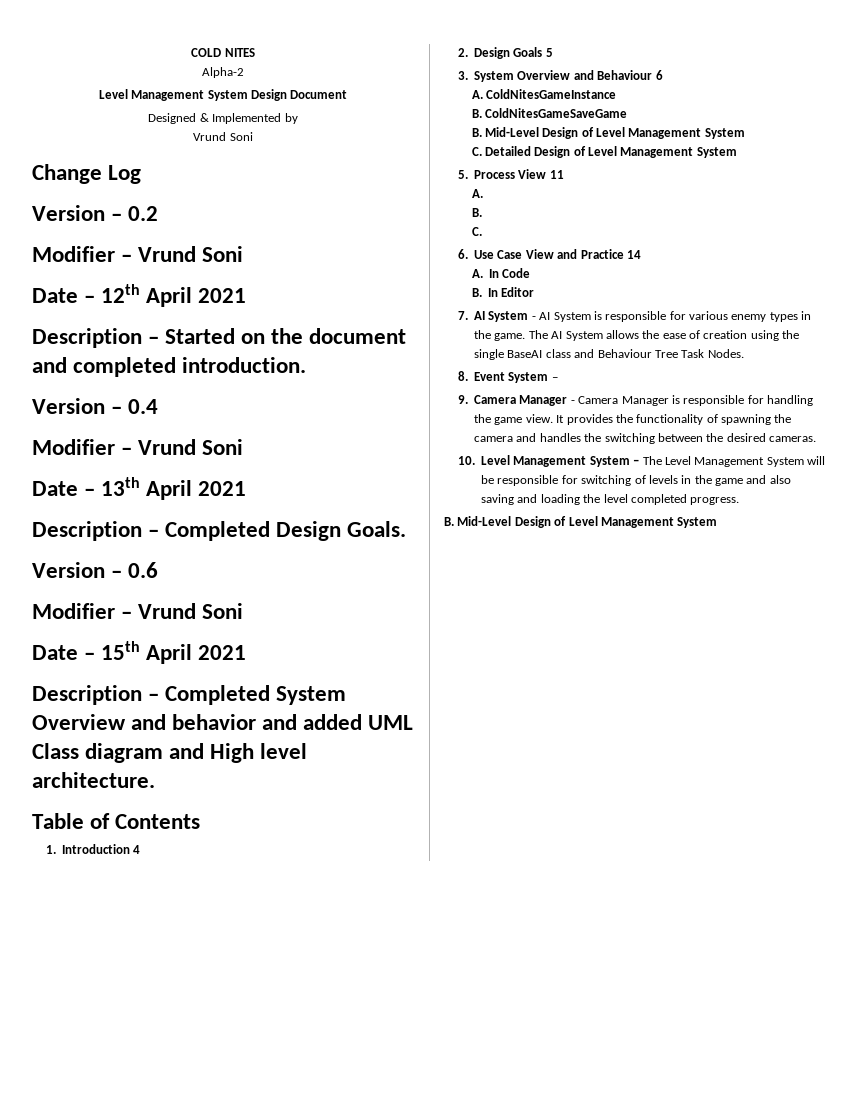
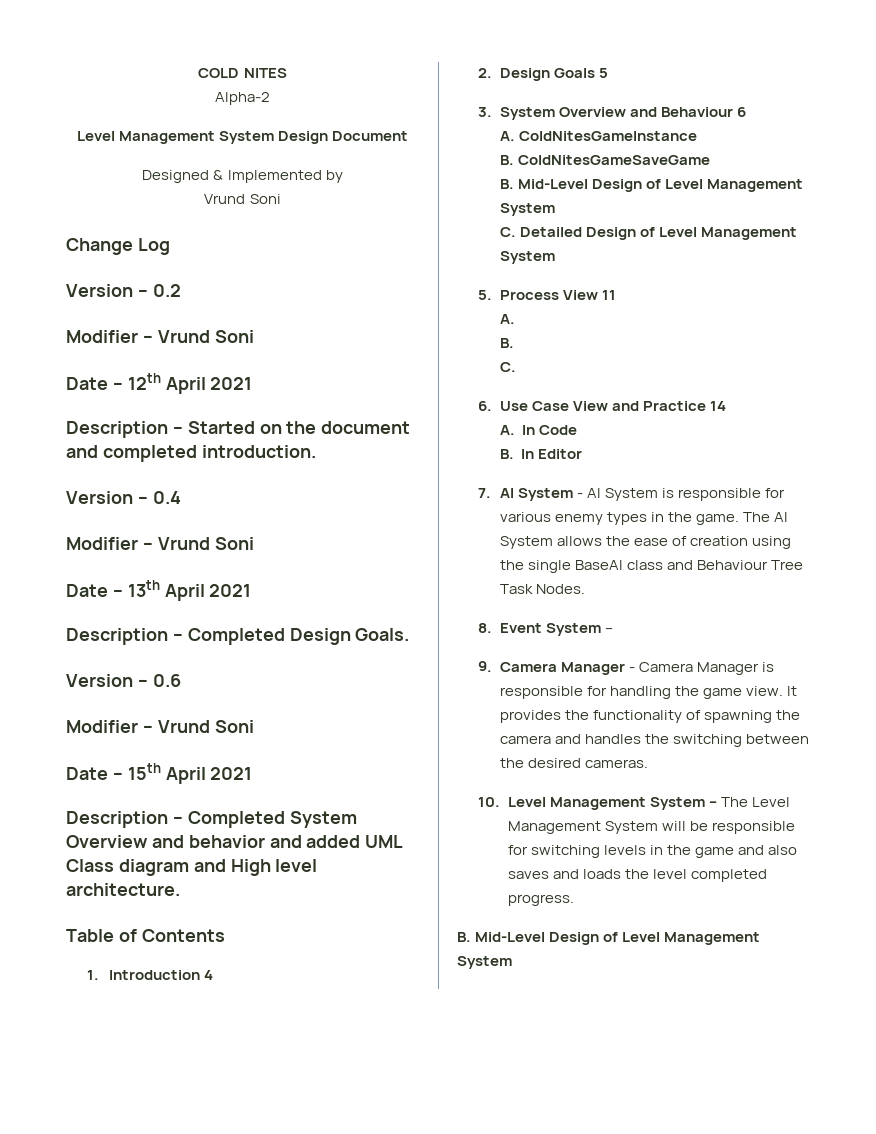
[634,475,646,484] of -> (600, 851) none
[481,494,580,505] saving and loading -> [507,869,621,879] saves and loads

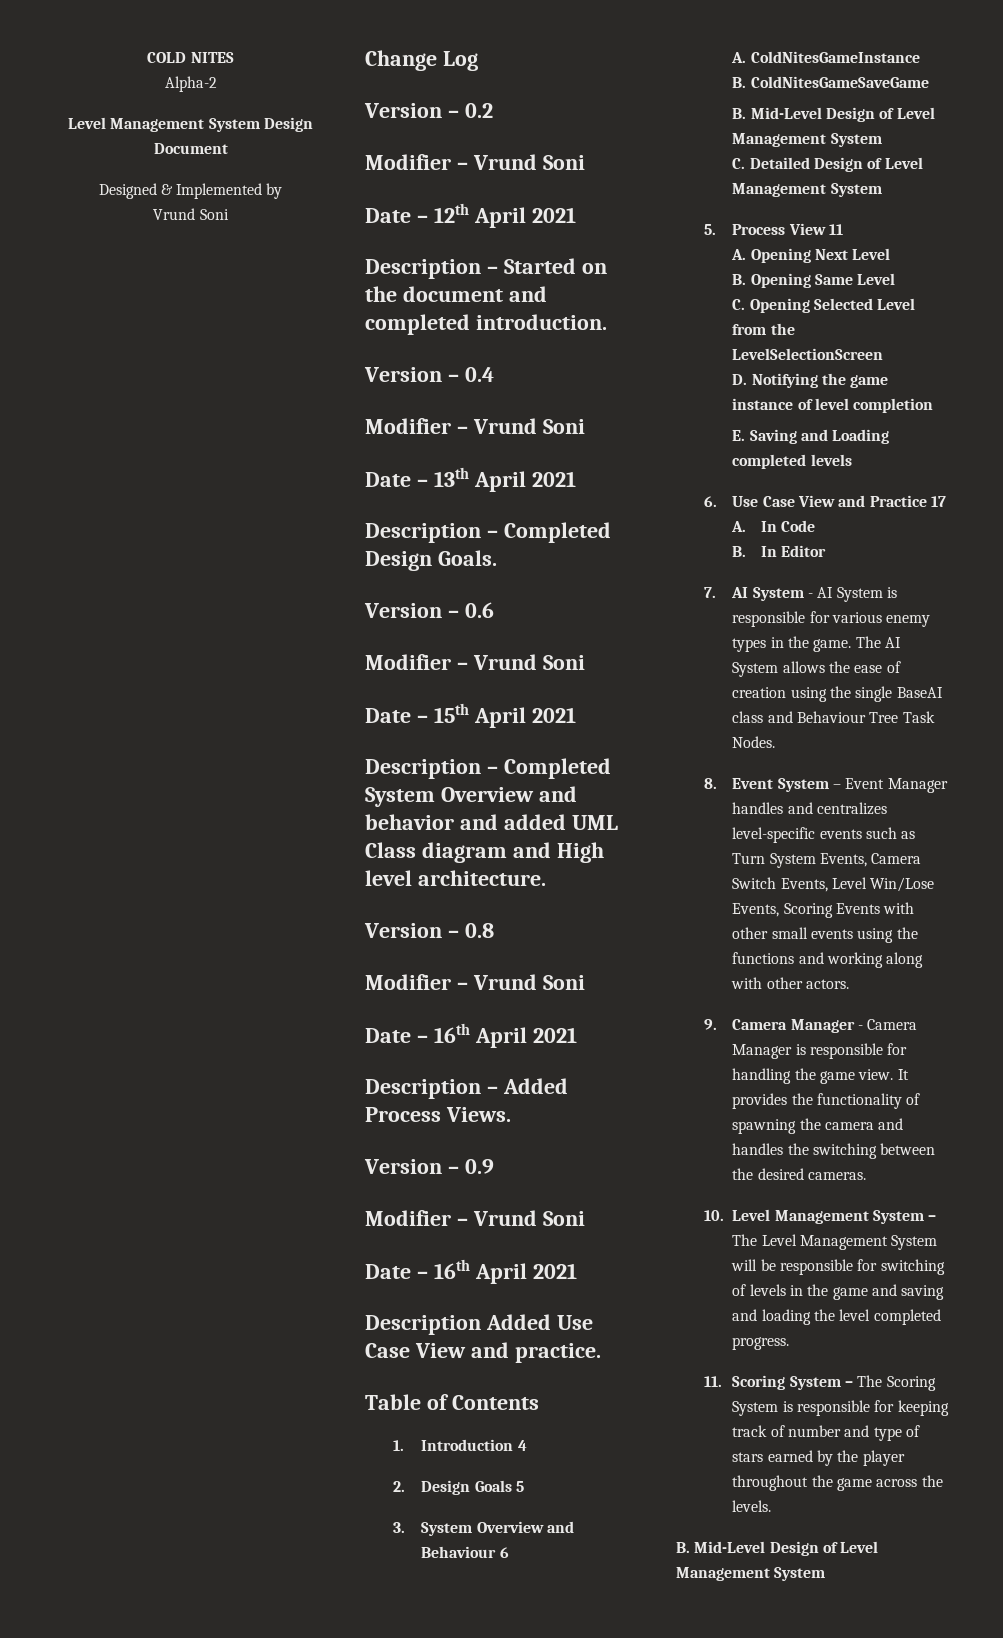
(180, 889) none -> [364,923,494,938] [365,974,585,990] [365,1023,577,1048] [365,1078,568,1099] [365,1107,511,1122] [364,1159,494,1174] [365,1210,585,1226] [365,1259,577,1284] [365,1314,593,1335] [365,1342,601,1363] // Version – 0.8 // Modifier – Vrund Soni // Date – 16th April 2021 // Description – Added Process Views. // Version – 0.9 // Modifier – Vrund Soni // Date – 16th April 2021 // Description Added Use Case View and practice.
[499,338,514,348] [499,362,516,372] // B. // C. -> [750,248,891,263] [732,273,896,288] [732,298,916,313] [732,323,795,335] [732,348,884,360] [732,373,889,388] [732,398,934,413] [732,429,890,444] [732,454,852,469] Opening Next Level // B. Opening Same Level // C. Opening Selected Level from the LevelSelectionScreen // D. Notifying the game instance of level completion // E. Saving and Loading completed levels
[710,401,727,411] 14 -> [930,496,946,507] 17
(613, 630) none -> [845,778,948,793] [732,802,888,815] [732,827,916,843] [732,853,922,868] [732,877,935,892] [732,902,915,918] [732,927,918,943] [732,952,924,968] [731,977,850,989] Event Manager handles and centralizes level-specific events such as Turn System Events, Camera Switch Events, Level Win/Lose Events, Scoring Events with other small events using the functions and working along with other actors.
(600, 851) none -> [732,1284,747,1296] of
[768,845,798,855] [507,869,621,879] also saves and loads -> [901,1285,945,1300] [732,1309,811,1325] saving and loading
(574, 900) none -> [704,1375,936,1391] [732,1400,949,1416] [732,1425,920,1441] [732,1450,905,1466] [732,1475,943,1491] [732,1500,772,1512] // 11. Scoring System – The Scoring System is responsible for keeping track of number and type of stars earned by the player throughout the game across the levels.

